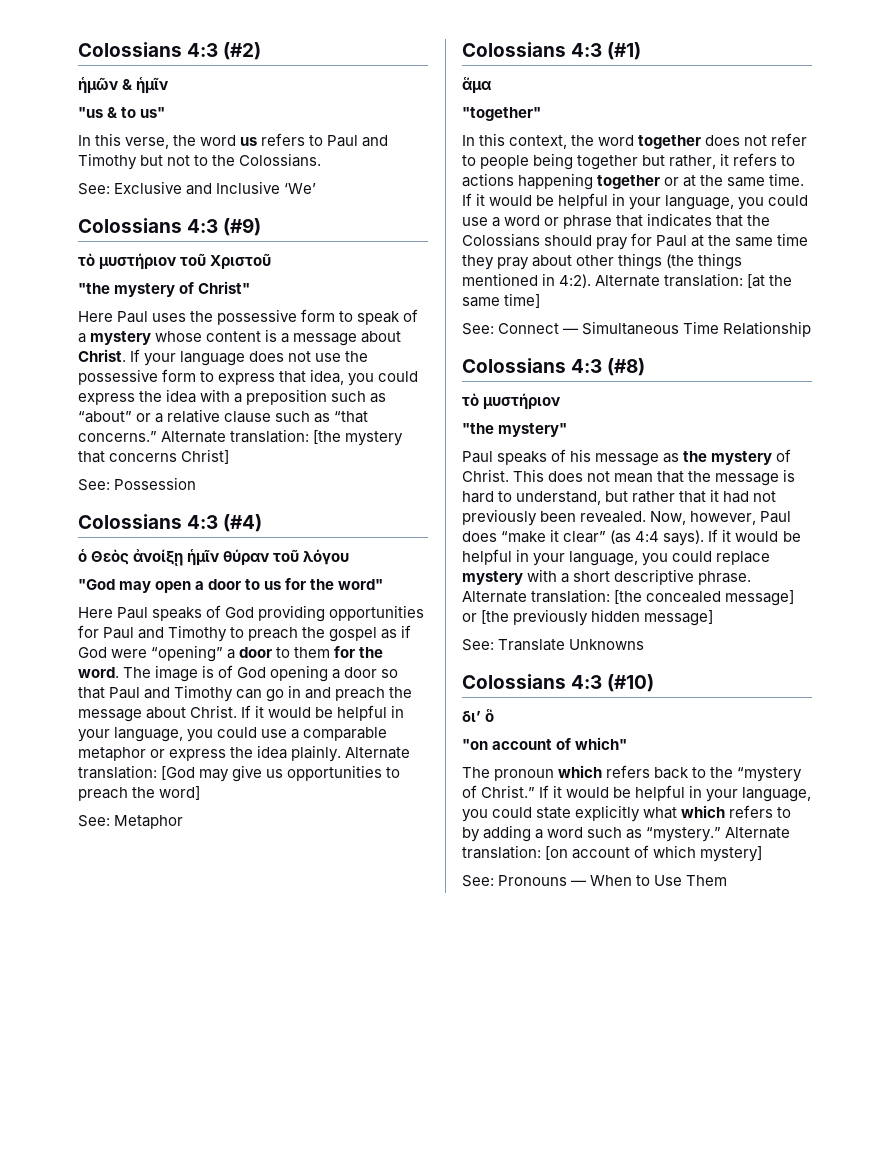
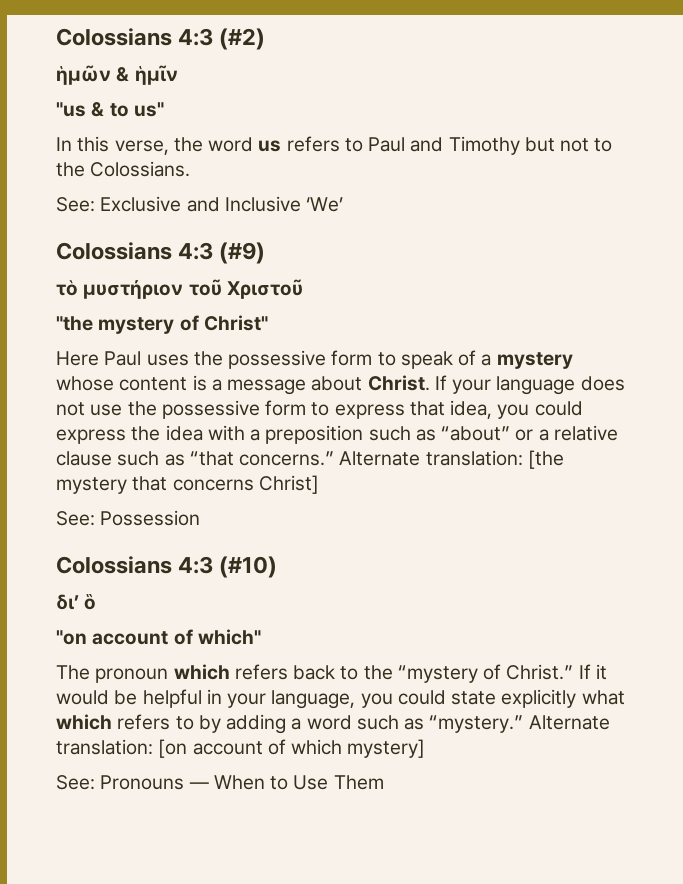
[78,514,263,532] [78,549,350,566] [78,578,384,593] [78,605,425,622] [78,625,412,642] [78,645,384,662] [78,665,399,682] [78,685,413,702] [78,705,405,722] [78,727,388,742] [78,745,411,762] [78,765,401,782] [78,786,201,801] [78,815,184,829] [462,42,642,60] [462,77,491,94] [462,107,541,121] [462,133,808,149] [462,153,796,170] [462,173,805,190] [462,193,809,210] [462,213,771,229] [462,233,809,250] [462,253,743,270] [462,273,793,288] [462,293,541,308] [462,321,812,337] [462,358,646,376] [462,393,561,410] [462,423,568,437] [462,449,792,466] [462,469,796,486] [462,489,777,505] [462,509,792,526] [462,529,801,546] [462,549,771,566] [462,569,752,585] [462,589,795,606] [462,609,714,626] [462,639,645,651] // Colossians 4:3 (#4) // ὁ Θεὸς ἀνοίξῃ ἡμῖν θύραν τοῦ λόγου // "God may open a door to us for the word" // Here Paul speaks of God providing opportunities for Paul and Timothy to preach the gospel as if God were “opening” a door to them for the word. The image is of God opening a door so that Paul and Timothy can go in and preach the message about Christ. If it would be helpful in your language, you could use a comparable metaphor or express the idea plainly. Alternate translation: [God may give us opportunities to preach the word] // See: Metaphor // Colossians 4:3 (#1) // ἅμα // "together" // In this context, the word together does not refer to people being together but rather, it refers to actions happening together or at the same time. If it would be helpful in your language, you could use a word or phrase that indicates that the Colossians should pray for Paul at the same time they pray about other things (the things mentioned in 4:2). Alternate translation: [at the same time] // See: Connect — Simultaneous Time Relationship // Colossians 4:3 (#8) // τὸ μυστήριον // "the mystery" // Paul speaks of his message as the mystery of Christ. This does not mean that the message is hard to understand, but rather that it had not previously been revealed. Now, however, Paul does “make it clear” (as 4:4 says). If it would be helpful in your language, you could replace mystery with a short descriptive phrase. Alternate translation: [the concealed message] or [the previously hidden message] // See: Translate Unknowns -> (201, 518) none

